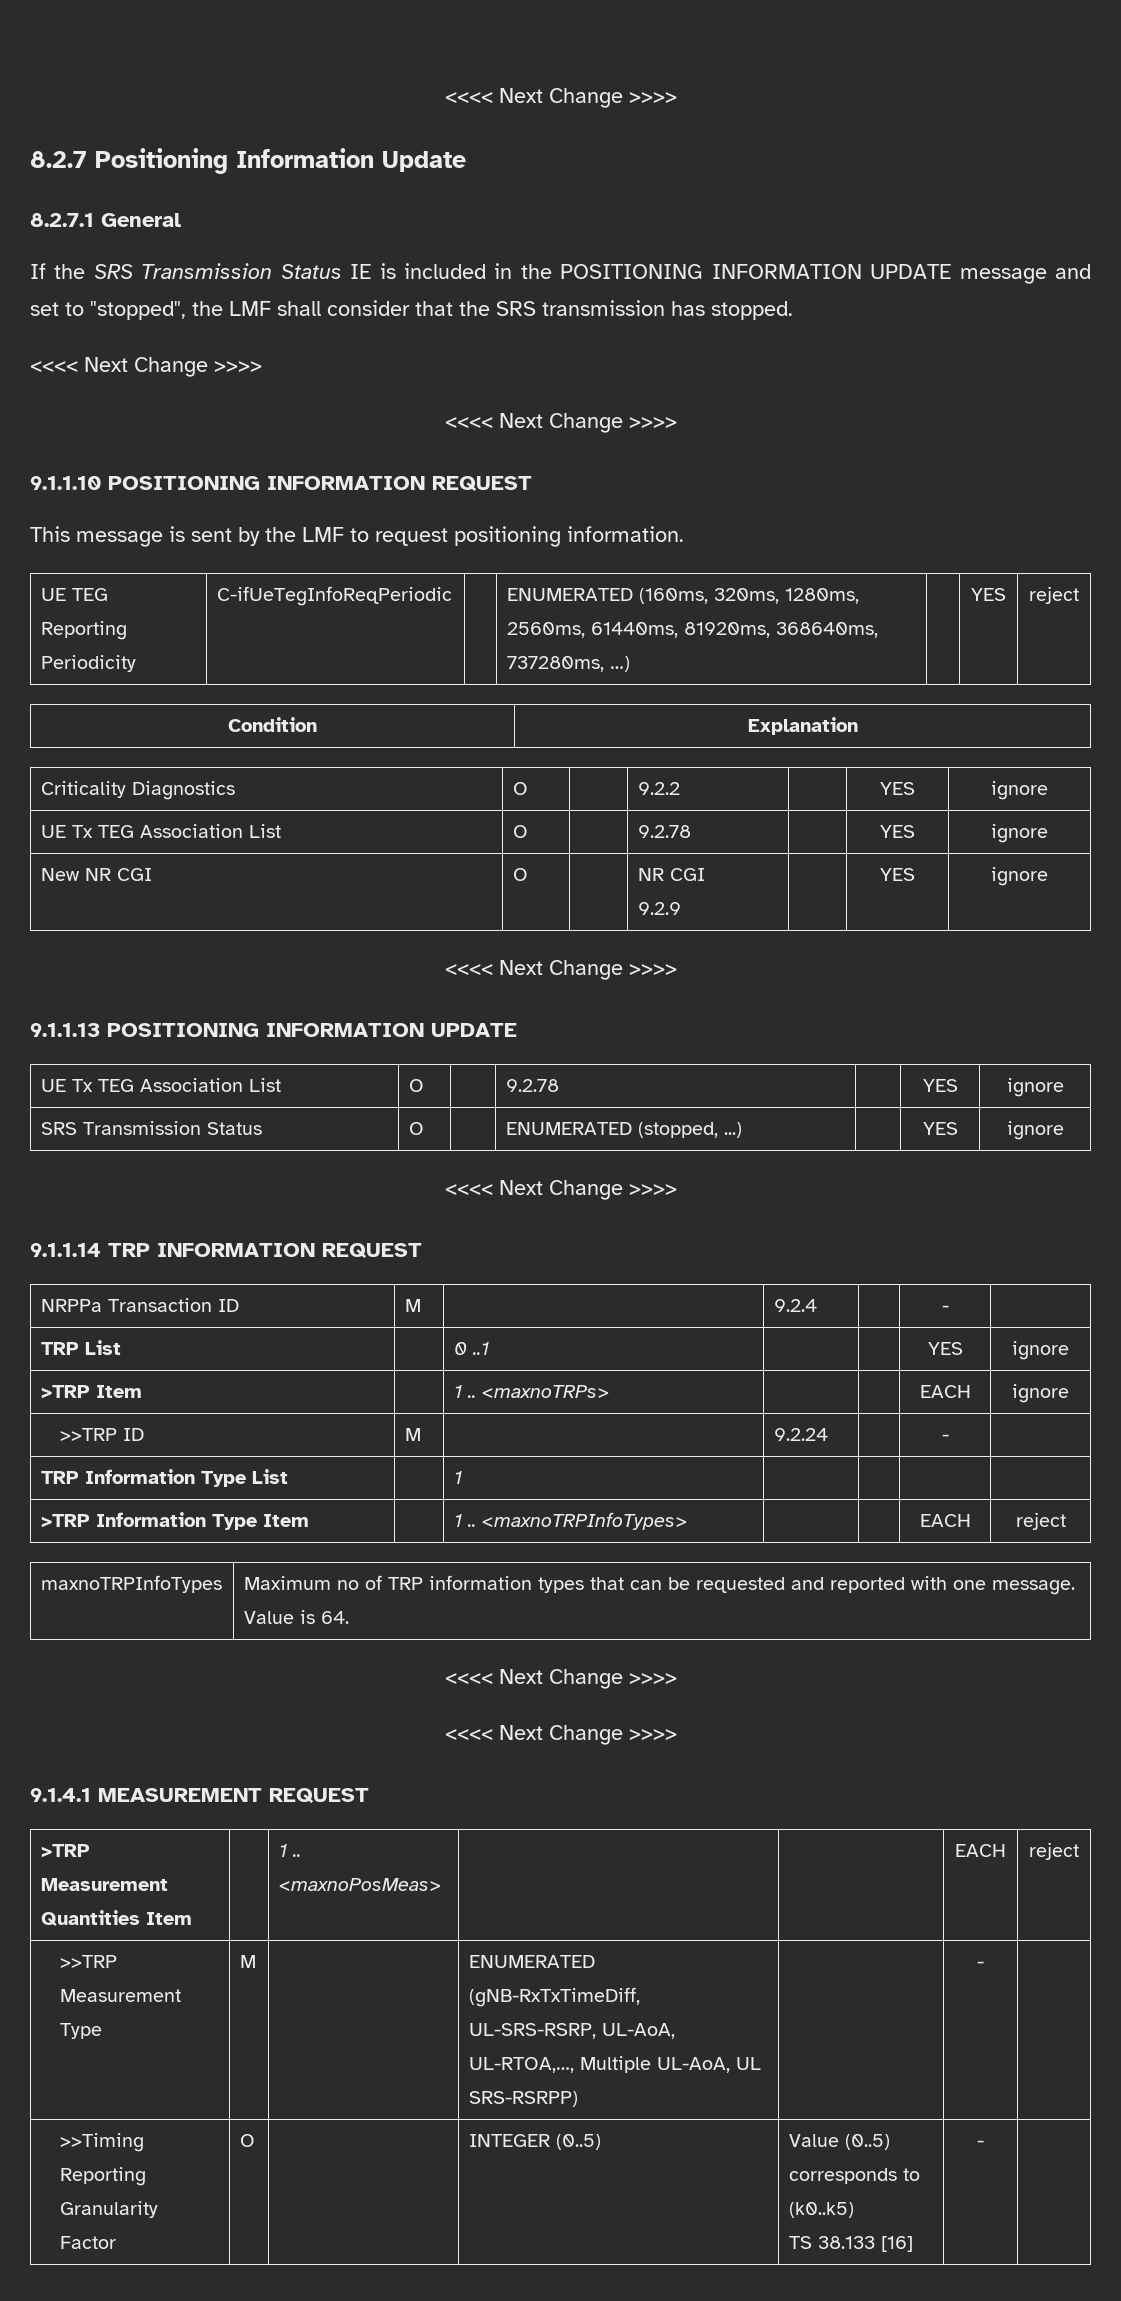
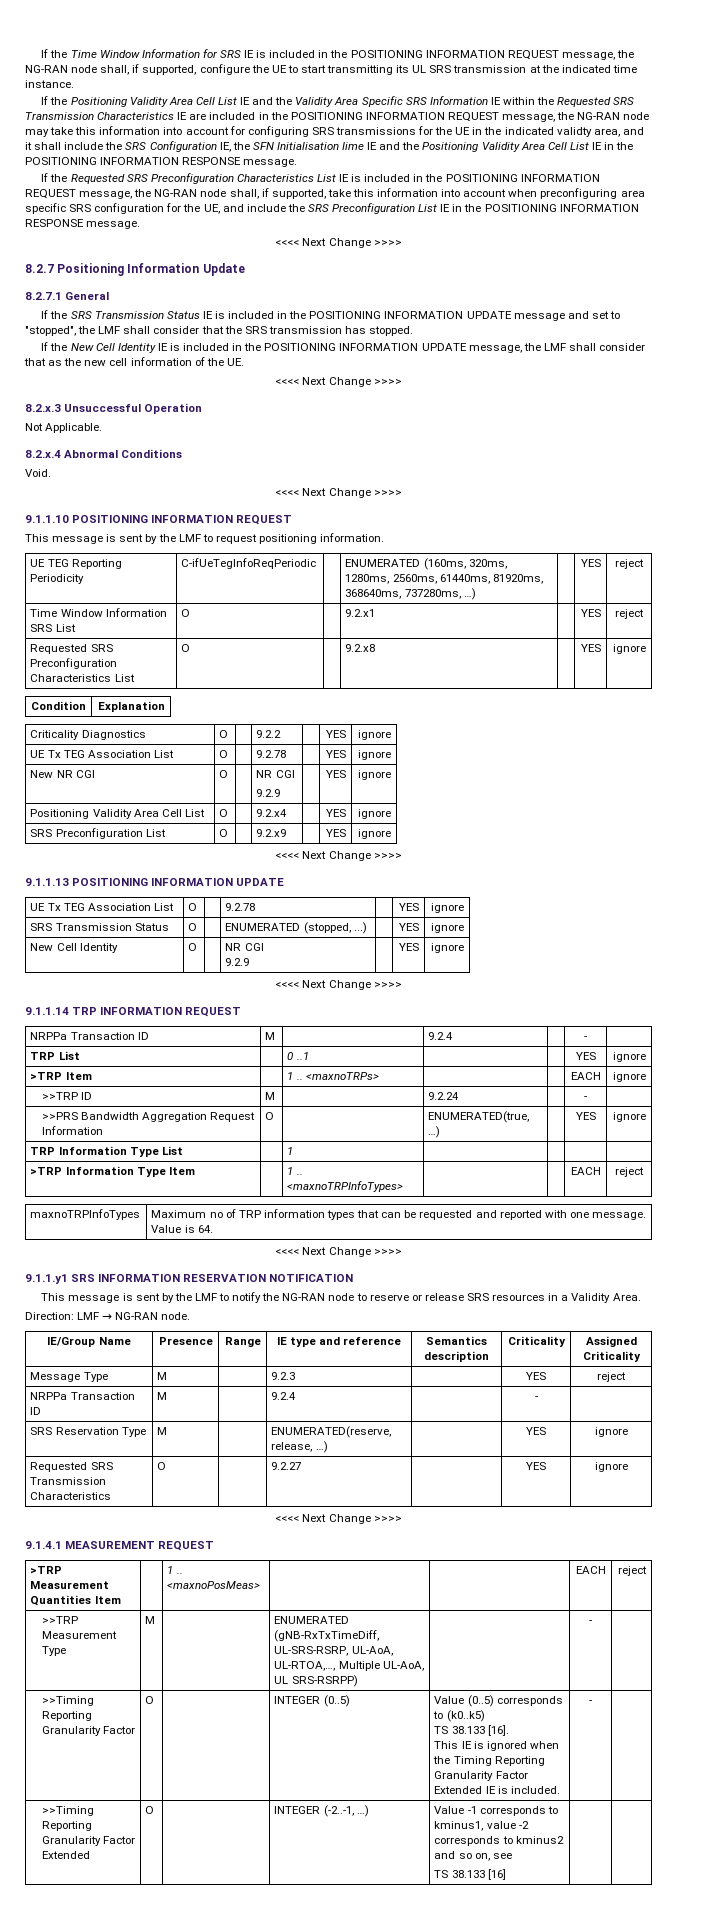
(444, 97) none -> [41,49,634,60] [25,64,637,75] [25,80,74,88] [41,96,635,107] [25,112,650,122] [25,126,644,137] [25,141,634,152] [25,157,298,167] [41,173,600,184] [25,188,645,199] [25,203,639,214] [25,219,141,229] If the Time Window Information for SRS IE is included in the POSITIONING INFORMATION REQUEST message, the NG-RAN node shall, if supported, configure the UE to start transmitting its UL SRS transmission at the indicated time instance. // If the Positioning Validity Area Cell List IE and the Validity Area Specific SRS Information IE within the Requested SRS Transmission Characteristics IE are included in the POSITIONING INFORMATION REQUEST message, the NG-RAN node may take this information into account for configuring SRS transmissions for the UE in the indicated validty area, and it shall include the SRS Configuration IE, the SFN Initialisation Iime IE and the Positioning Validity Area Cell List IE in the POSITIONING INFORMATION RESPONSE message. // If the Requested SRS Preconfiguration Characteristics List IE is included in the POSITIONING INFORMATION REQUEST message, the NG-RAN node shall, if supported, take this information into account when preconfiguring area specific SRS configuration for the UE, and include the SRS Preconfiguration List IE in the POSITIONING INFORMATION RESPONSE message. //
[30,357,262,377] <<<< Next Change >>>> -> [41,342,646,353] [24,357,244,366] [275,377,402,387] [25,403,203,414] [25,423,103,433] [25,449,183,458] [25,469,51,477] If the New Cell Identity IE is included in the POSITIONING INFORMATION UPDATE message, the LMF shall consider that as the new cell information of the UE. // <<<< Next Change >>>> // 8.2.x.3 Unsuccessful Operation // Not Applicable. // 8.2.x.4 Abnormal Conditions // Void.
(1079, 595) none -> [30,608,167,617] [30,624,76,632] [181,609,191,617] [345,609,376,617] [580,609,601,617] [615,609,644,619] [30,644,113,654] [30,658,118,669] [30,674,135,682] [181,644,191,652] [345,644,376,652] [580,644,601,652] [612,644,646,654] // Time Window Information SRS List | O | | 9.2.x1 | | YES | reject // Requested SRS Preconfiguration Characteristics List | O | | 9.2.x8 | | YES | ignore
(1048, 876) none -> [30,809,205,819] [219,809,229,817] [256,809,288,817] [325,809,346,817] [357,809,391,819] [30,828,166,839] [219,829,229,837] [256,829,287,837] [325,829,346,837] [357,829,391,839] // Positioning Validity Area Cell List | O | | 9.2.x4 | | YES | ignore // SRS Preconfiguration List | O | | 9.2.x9 | | YES | ignore
(1064, 1130) none -> [30,943,118,953] [188,943,198,951] [225,943,264,951] [225,958,250,966] [398,943,419,951] [430,943,464,953] // New Cell Identity | O | | NR CGI // 9.2.9 | | YES | ignore
(949, 1437) none -> [42,1112,256,1122] [42,1126,104,1135] [265,1112,275,1120] [428,1111,530,1123] [428,1126,441,1138] [575,1112,596,1120] [612,1112,646,1122] // >>PRS Bandwidth Aggregation Request Information | O | | ENUMERATED(true, …) | | YES | ignore
(677, 1678) none -> [25,1274,354,1284] [41,1292,641,1303] [25,1312,191,1320] [47,1337,131,1347] [158,1337,213,1345] [224,1337,261,1347] [276,1337,402,1347] [426,1336,487,1345] [424,1351,489,1362] [507,1336,566,1347] [585,1336,637,1347] [582,1351,641,1362] [30,1372,108,1382] [157,1372,168,1380] [271,1372,296,1380] [526,1372,546,1380] [597,1372,626,1382] [30,1392,135,1400] [30,1407,42,1415] [157,1392,168,1400] [271,1392,297,1400] [534,1396,538,1400] [30,1427,146,1437] [157,1427,168,1435] [271,1426,392,1438] [271,1441,328,1453] [526,1427,546,1435] [594,1427,628,1437] [30,1462,113,1472] [30,1477,107,1485] [30,1492,112,1500] [157,1462,167,1470] [271,1462,302,1470] [526,1462,546,1470] [594,1462,628,1472] // 9.1.1.y1 SRS INFORMATION RESERVATION NOTIFICATION // This message is sent by the LMF to notify the NG-RAN node to reserve or release SRS resources in a Validity Area. // Direction: LMF → NG-RAN node. // IE/Group Name | Presence | Range | IE type and reference | Semantics description | Criticality | Assigned Criticality // Message Type | M | | 9.2.3 | | YES | reject // NRPPa Transaction ID | M | | 9.2.4 | | - | // SRS Reservation Type | M | | ENUMERATED(reserve, release, …) | | YES | ignore // Requested SRS Transmission Characteristics | O | | 9.2.27 | | YES | ignore
[880,2236,913,2252] [977,2140,984,2147] [16] | - -> [487,1725,509,1736] [434,1741,559,1751] [433,1756,545,1766] [434,1771,528,1781] [434,1786,560,1794] [589,1700,592,1704] [42,1806,95,1816] [42,1821,93,1831] [42,1836,136,1846] [42,1851,91,1859] [145,1806,155,1814] [274,1805,369,1817] [434,1806,558,1816] [434,1821,529,1831] [434,1836,564,1846] [434,1851,512,1861] [434,1869,506,1880] [16]. // This IE is ignored when the Timing Reporting Granularity Factor Extended IE is included. | - | // >>Timing Reporting Granularity Factor Extended | O | | INTEGER (-2..-1, …) | Value -1 corresponds to kminus1, value -2 corresponds to kminus2 and so on, see // TS 38.133 [16] |

